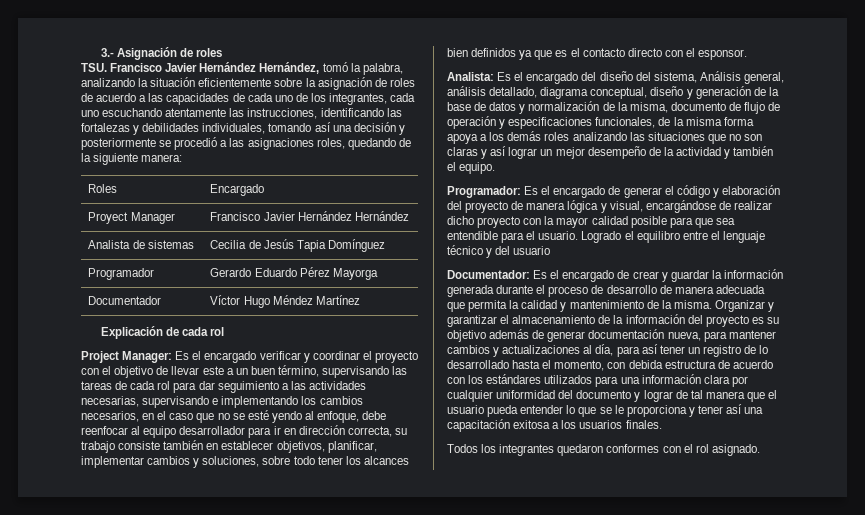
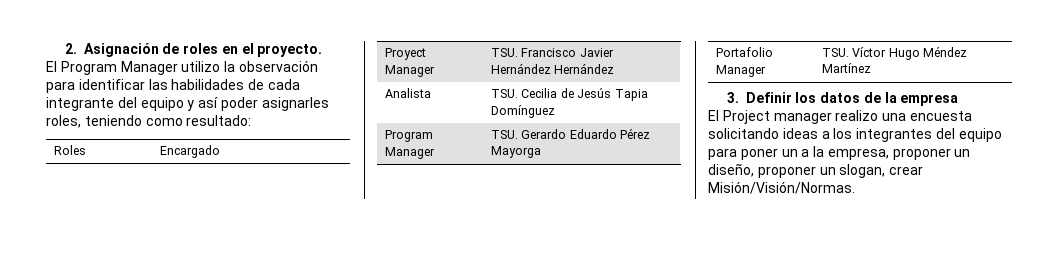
[100,48,114,57] 3.- -> [64,43,77,54] 2.
[81,62,403,75] [81,77,415,90] [81,93,416,105] [81,108,402,119] [81,122,405,135] [81,137,411,150] [81,153,183,165] // TSU. Francisco Javier Hernández Hernández, tomó la palabra, analizando la situación eficientemente sobre la asignación de roles de acuerdo a las capacidades de cada uno de los integrantes, cada uno escuchando atentamente las instrucciones, identificando las fortalezas y debilidades individuales, tomando así una decisión y posteriormente se procedió a las asignaciones roles, quedando de la siguiente manera: -> [221,43,323,57] [46,60,318,75] [46,79,300,93] [46,97,329,111] [46,115,252,128] en el proyecto. // El Program Manager utilizo la observación para identificar las habilidades de cada integrante del equipo y así poder asignarles roles, teniendo como resultado:
(175, 218) none -> [491,48,519,57] TSU.
[132,240,194,249] de sistemas | -> [491,89,519,98] | TSU.
[88,268,155,280] Programador | -> [385,130,434,142] [385,147,436,159] [491,130,519,139] Program Manager | TSU.
[88,296,162,305] Documentador | -> [716,47,774,57] [716,65,767,77] [822,48,850,57] Portafolio Manager | TSU.
[100,326,224,339] [81,351,418,363] [81,365,408,378] [81,381,366,393] [81,396,363,408] [81,410,387,423] [81,425,407,438] [81,440,377,453] [81,456,409,468] [447,48,748,60] [447,71,784,84] [447,86,779,99] [447,101,781,114] [447,116,754,129] [447,131,763,144] [447,146,774,159] [447,162,496,174] [447,185,780,198] [447,200,772,213] [447,216,735,228] [447,231,765,243] [447,245,551,258] [447,269,783,282] [447,285,765,297] [447,300,775,312] [447,314,779,327] [447,329,776,342] [447,344,769,357] [447,360,773,371] [447,374,748,387] [447,390,778,402] [447,404,764,417] [447,419,662,432] [447,444,760,456] Explicación de cada rol // Project Manager: Es el encargado verificar y coordinar el proyecto con el objetivo de llevar este a un buen término, supervisando las tareas de cada rol para dar seguimiento a las actividades necesarias, supervisando e implementando los cambios necesarios, en el caso que no se esté yendo al enfoque, debe reenfocar al equipo desarrollador para ir en dirección correcta, su trabajo consiste también en establecer objetivos, planificar, implementar cambios y soluciones, sobre todo tener los alcances bien definidos ya que es el contacto directo con el esponsor. // Analista: Es el encargado del diseño del sistema, Análisis general, análisis detallado, diagrama conceptual, diseño y generación de la base de datos y normalización de la misma, documento de flujo de operación y especificaciones funcionales, de la misma forma apoya a los demás roles analizando las situaciones que no son claras y así lograr un mejor desempeño de la actividad y también el equipo. // Programador: Es el encargado de generar el código y elaboración del proyecto de manera lógica y visual, encargándose de realizar dicho proyecto con la mayor calidad posible para que sea entendible para el usuario. Logrado el equilibro entre el lenguaje técnico y del usuario // Documentador: Es el encargado de crear y guardar la información generada durante el proceso de desarrollo de manera adecuada que permita la calidad y mantenimiento de la misma. Organizar y garantizar el almacenamiento de la información del proyecto es su objetivo además de generar documentación nueva, para mantener cambios y actualizaciones al día, para así tener un registro de lo desarrollado hasta el momento, con debida estructura de acuerdo con los estándares utilizados para una información clara por cualquier uniformidad del documento y lograr de tal manera que el usuario pueda entender lo que se le proporciona y tener así una capacitación exitosa a los usuarios finales. // Todos los integrantes quedaron conformes con el rol asignado. -> [726,92,959,106] [708,110,972,124] [708,128,1002,142] [708,146,971,160] [708,163,924,178] [708,181,855,194] 3. Definir los datos de la empresa // El Project manager realizo una encuesta solicitando ideas a los integrantes del equipo para poner un a la empresa, proponer un diseño, proponer un slogan, crear Misión/Visión/Normas.

